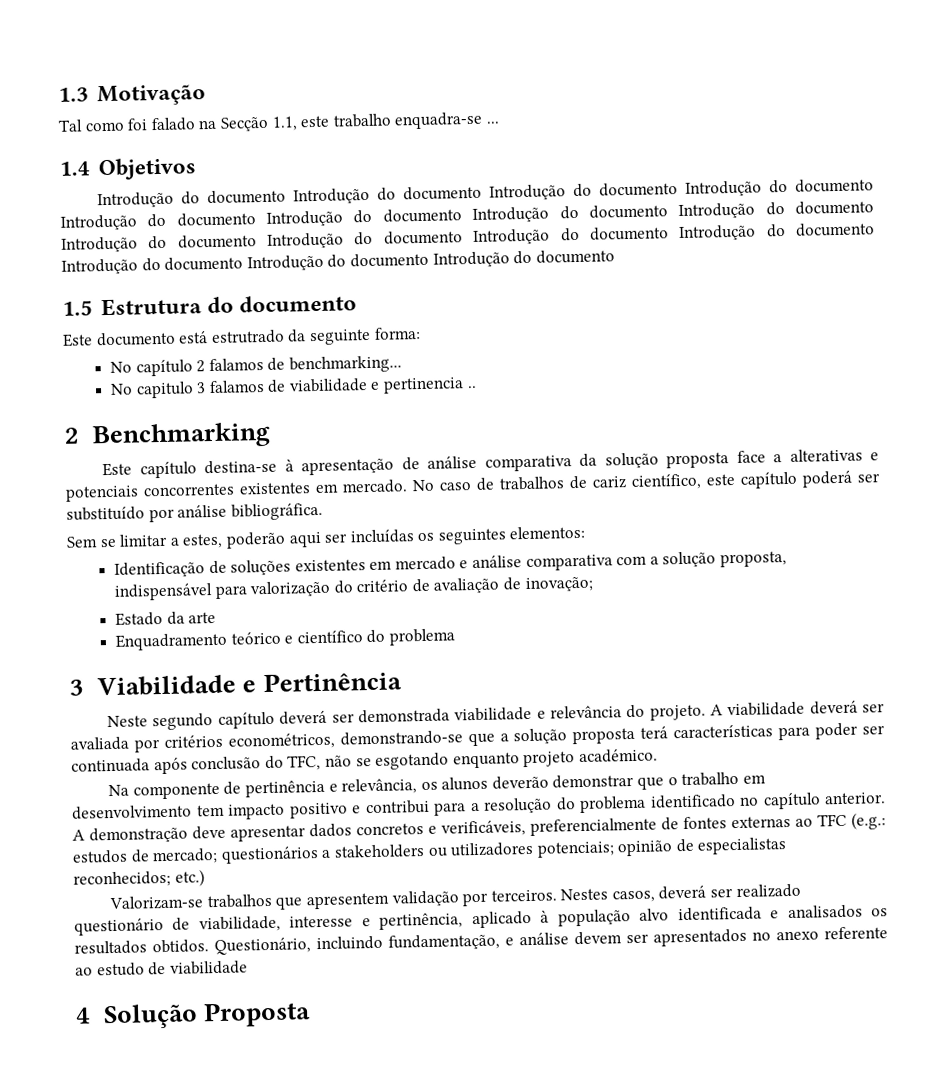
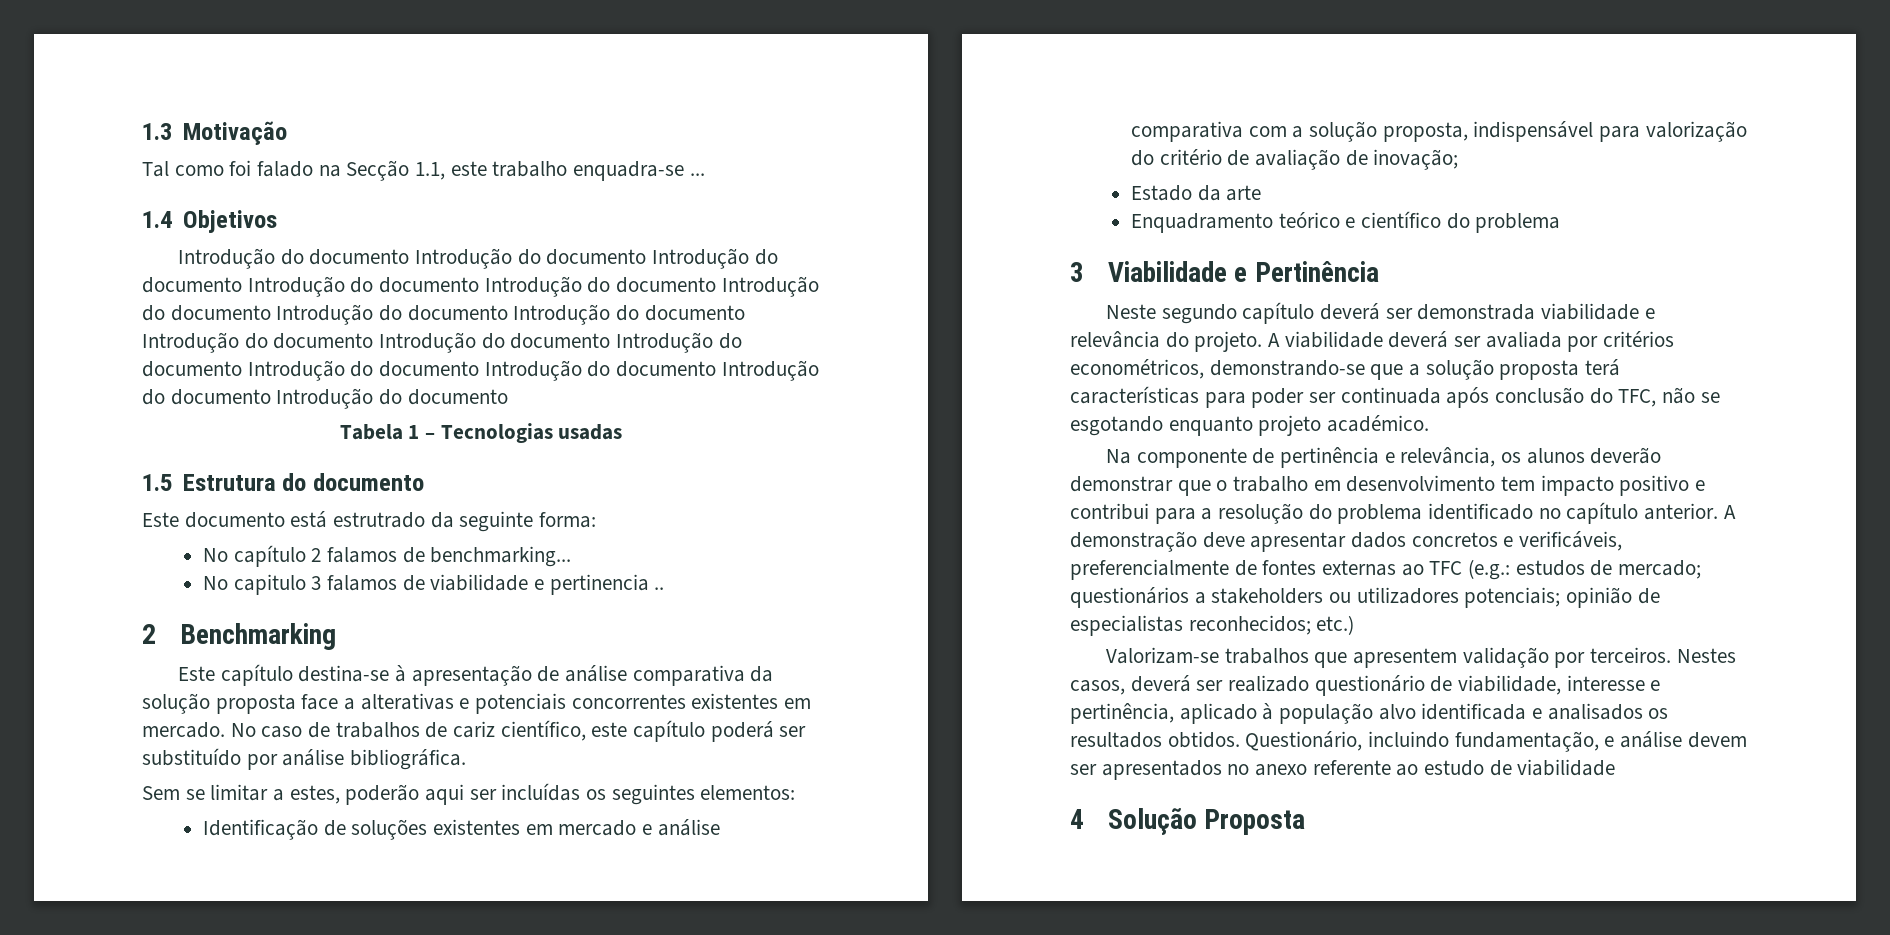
(615, 256) none -> [339,423,623,443] // Tabela 1 – Tecnologias usadas

